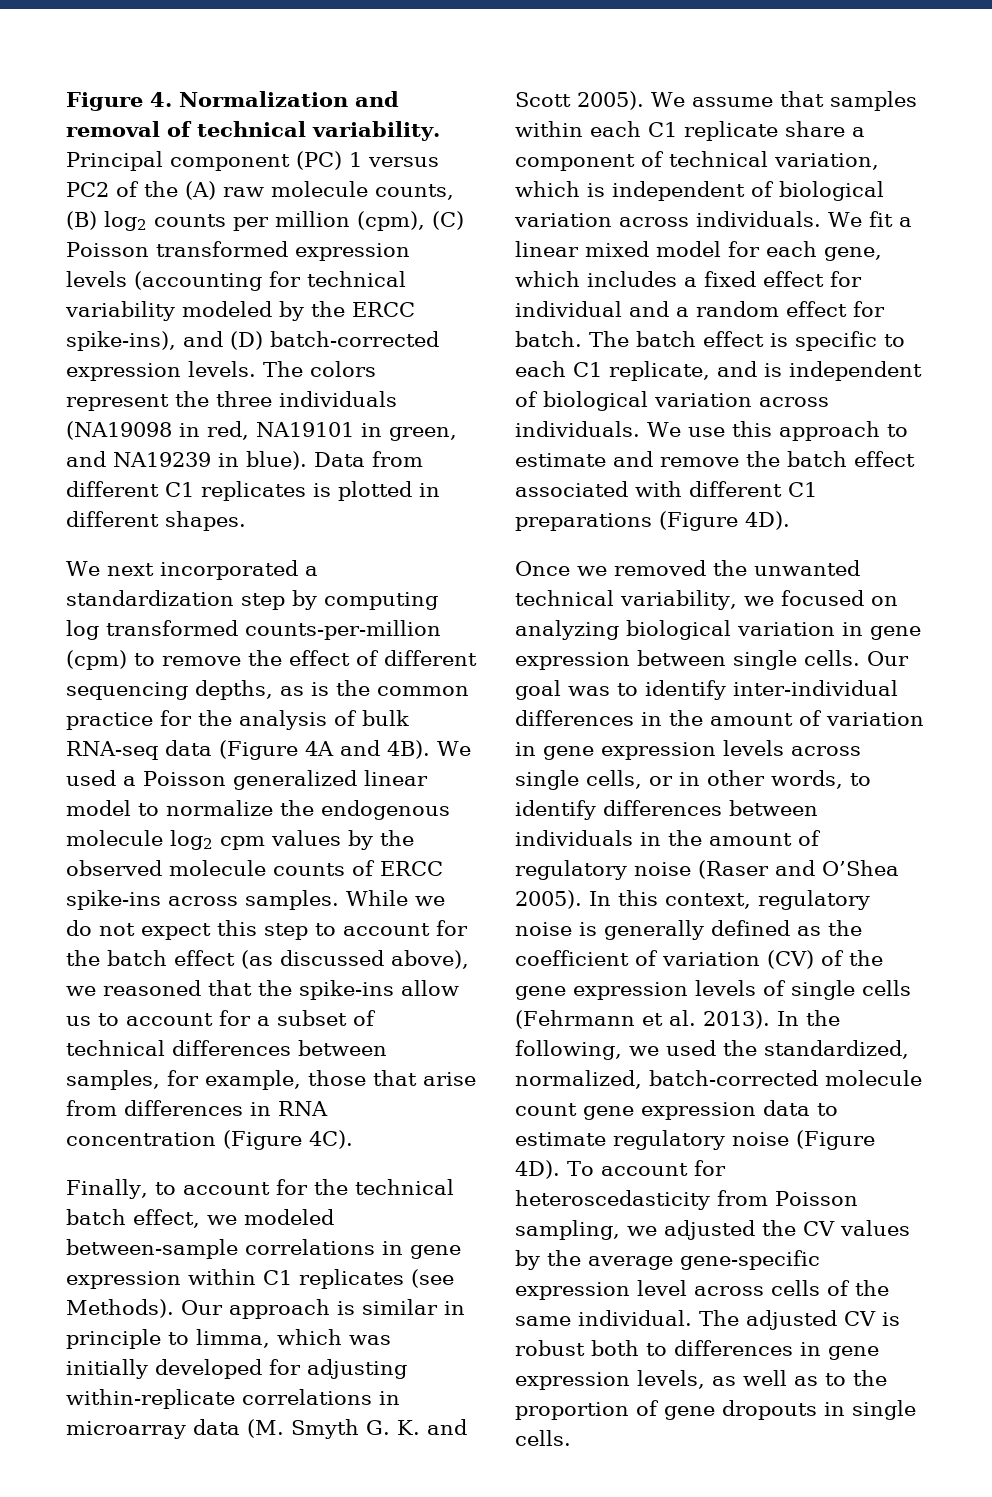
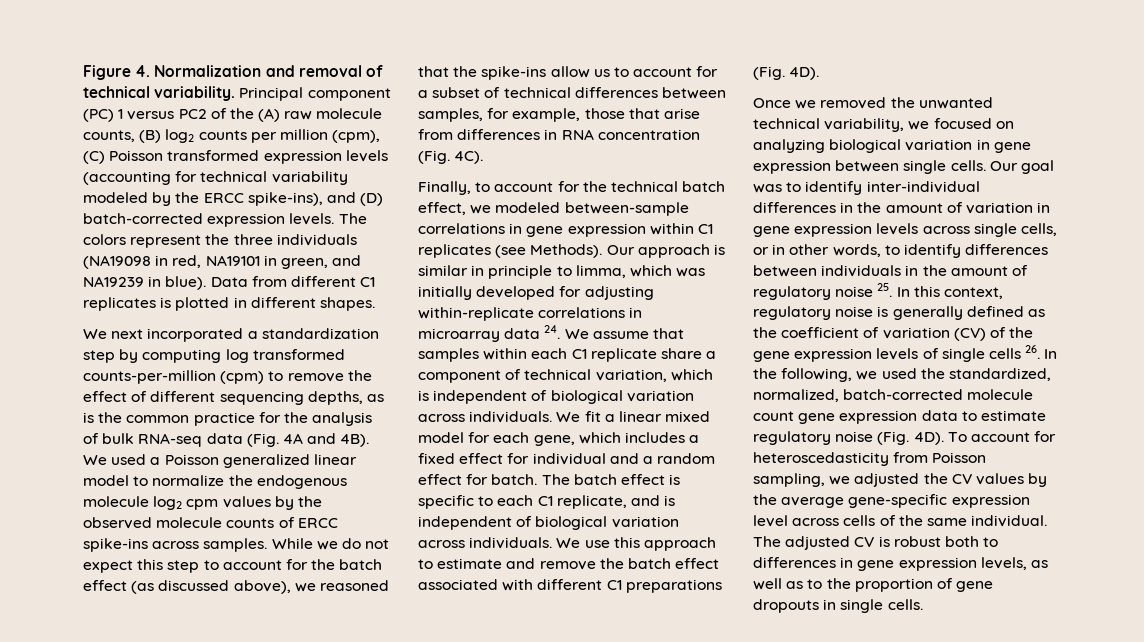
[219,740,298,760] (Figure -> [246,433,279,447] (Fig.
[223,1130,302,1150] (Figure -> [418,150,450,164] (Fig.
[247,1419,467,1439] [515,91,644,110] (M. Smyth G. K. and Scott 2005). -> [544,325,561,339] 24.
[659,511,738,531] (Figure -> [753,66,785,80] (Fig.
[698,860,899,879] [515,890,582,909] (Raser and O’Shea 2005). -> [877,283,893,297] 25.
[515,1010,770,1029] (Fehrmann et al. 2013). -> [1025,345,1041,359] 26.
[796,1130,875,1150] (Figure -> [877,431,910,445] (Fig.

